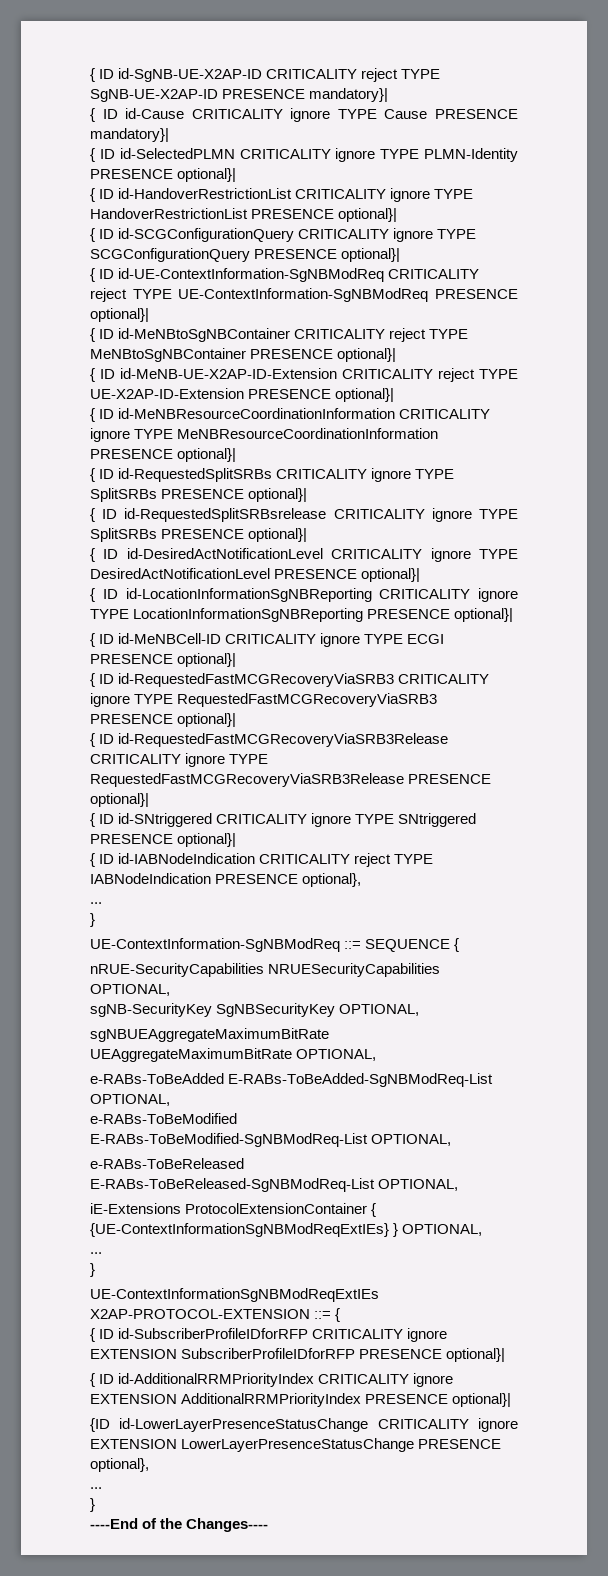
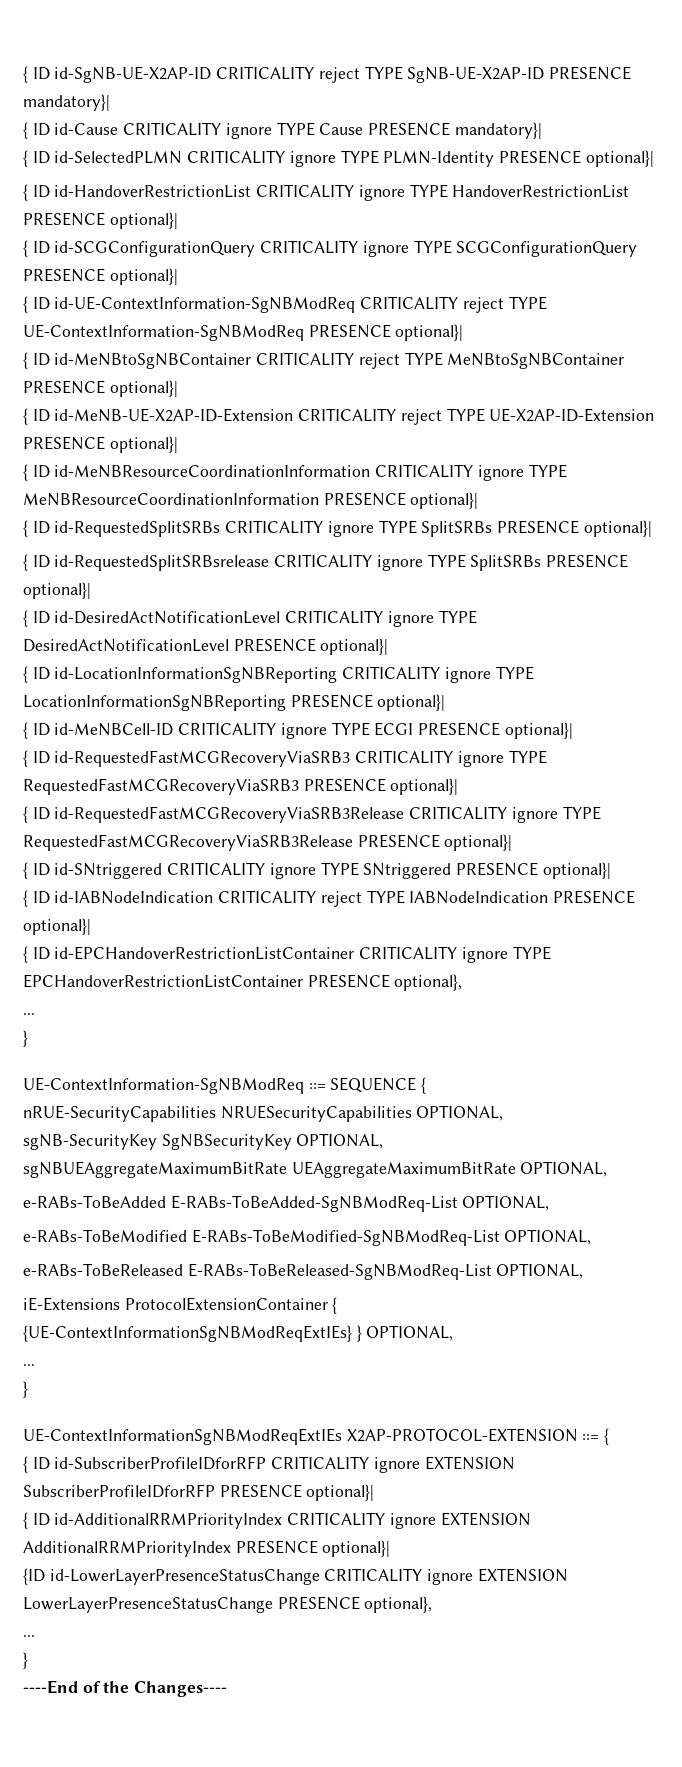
(299, 879) none -> [23,918,91,935] [23,946,551,963] [23,974,390,988] optional}| // { ID id-EPCHandoverRestrictionListContainer CRITICALITY ignore TYPE EPCHandoverRestrictionListContainer PRESENCE

